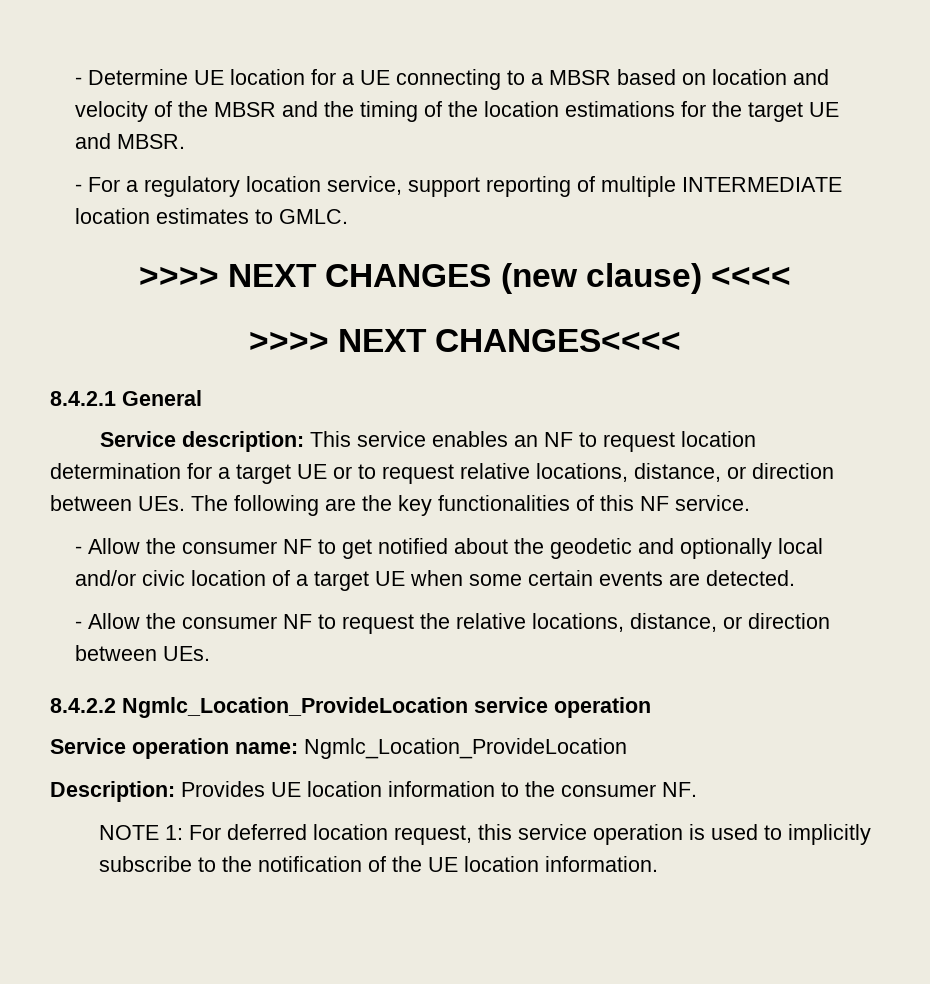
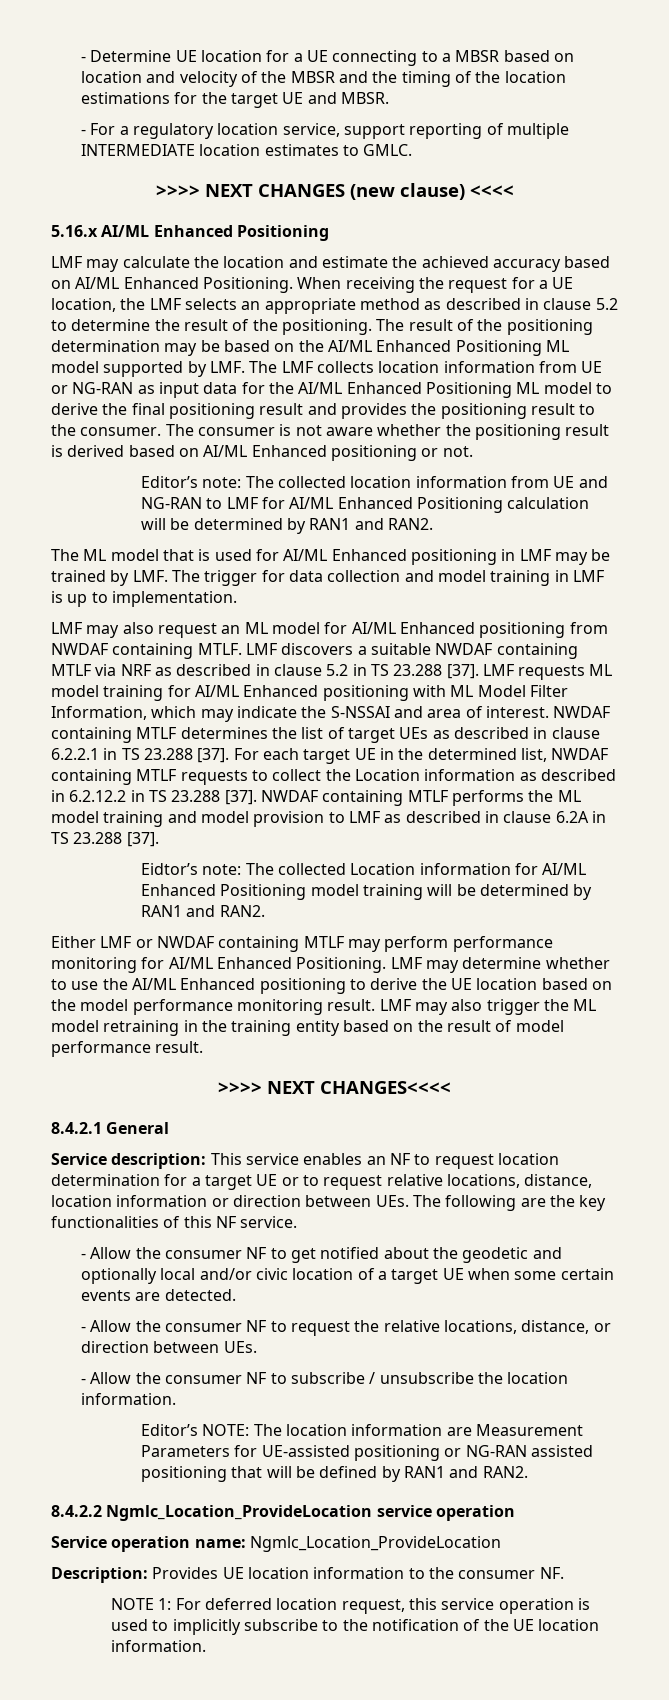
(791, 276) none -> [51,225,329,241] [51,256,611,272] [51,277,574,293] [51,298,618,314] [51,319,593,335] [51,340,569,356] [51,361,603,377] [51,382,612,398] [51,403,596,419] [51,424,610,440] [51,445,473,461] [140,476,608,488] [140,497,590,513] [140,518,433,534] [51,549,611,565] [51,570,604,586] [51,591,237,607] [51,622,608,638] [51,643,578,659] [51,664,613,680] [51,685,568,701] [51,706,611,722] [51,727,600,743] [51,748,609,764] [51,769,616,785] [51,790,581,806] [51,811,606,827] [51,832,159,847] [140,863,587,875] [140,884,593,900] [140,905,265,917] [51,936,553,952] [51,957,610,973] [51,978,612,994] [51,999,597,1015] [51,1020,564,1036] [51,1041,204,1057] // 5.16.x AI/ML Enhanced Positioning // LMF may calculate the location and estimate the achieved accuracy based on AI/ML Enhanced Positioning. When receiving the request for a UE location, the LMF selects an appropriate method as described in clause 5.2 to determine the result of the positioning. The result of the positioning determination may be based on the AI/ML Enhanced Positioning ML model supported by LMF. The LMF collects location information from UE or NG-RAN as input data for the AI/ML Enhanced Positioning ML model to derive the final positioning result and provides the positioning result to the consumer. The consumer is not aware whether the positioning result is derived based on AI/ML Enhanced positioning or not. // Editor’s note: The collected location information from UE and NG-RAN to LMF for AI/ML Enhanced Positioning calculation will be determined by RAN1 and RAN2. // The ML model that is used for AI/ML Enhanced positioning in LMF may be trained by LMF. The trigger for data collection and model training in LMF is up to implementation. // LMF may also request an ML model for AI/ML Enhanced positioning from NWDAF containing MTLF. LMF discovers a suitable NWDAF containing MTLF via NRF as described in clause 5.2 in TS 23.288 [37]. LMF requests ML model training for AI/ML Enhanced positioning with ML Model Filter Information, which may indicate the S-NSSAI and area of interest. NWDAF containing MTLF determines the list of target UEs as described in clause 6.2.2.1 in TS 23.288 [37]. For each target UE in the determined list, NWDAF containing MTLF requests to collect the Location information as described in 6.2.12.2 in TS 23.288 [37]. NWDAF containing MTLF performs the ML model training and model provision to LMF as described in clause 6.2A in TS 23.288 [37]. // Eidtor’s note: The collected Location information for AI/ML Enhanced Positioning model training will be determined by RAN1 and RAN2. // Either LMF or NWDAF containing MTLF may perform performance monitoring for AI/ML Enhanced Positioning. LMF may determine whether to use the AI/ML Enhanced positioning to derive the UE location based on the model performance monitoring result. LMF may also trigger the ML model retraining in the training entity based on the result of model performance result.
(721, 472) none -> [51,1195,208,1207] location information
(210, 653) none -> [80,1372,569,1384] [80,1393,176,1405] [140,1424,583,1436] [140,1445,593,1461] [140,1466,528,1482] // - Allow the consumer NF to subscribe / unsubscribe the location information. // Editor’s NOTE: The location information are Measurement Parameters for UE-assisted positioning or NG-RAN assisted positioning that will be defined by RAN1 and RAN2.

